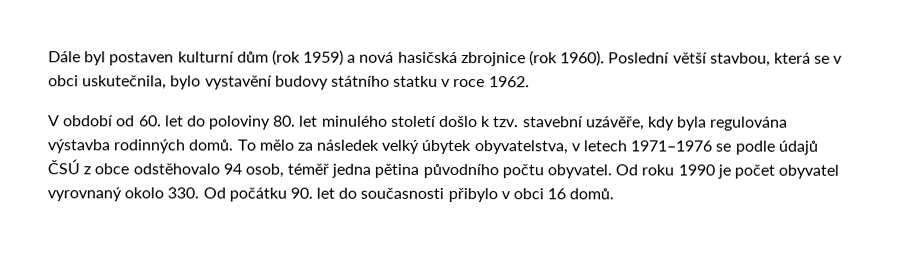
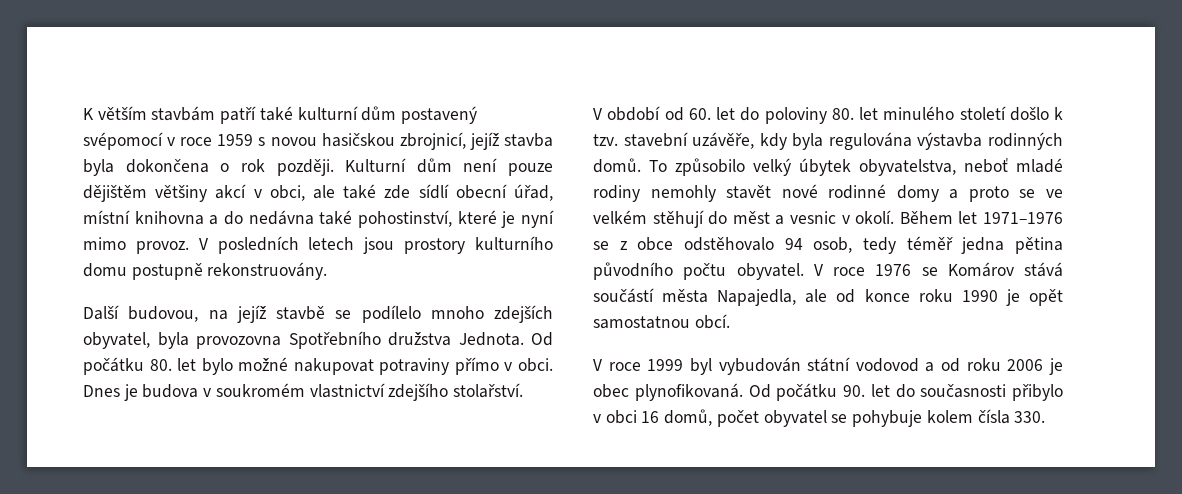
[48,49,844,67] [48,75,530,90] Dále byl postaven kulturní dům (rok 1959) a nová hasičská zbrojnice (rok 1960). Poslední větší stavbou, která se v obci uskutečnila, bylo vystavění budovy státního statku v roce 1962. -> [83,106,478,124] [83,132,553,150] [83,158,553,176] [83,184,553,202] [83,210,554,228] [83,236,553,254] [83,262,328,280] [83,305,553,323] [83,331,553,349] [83,357,553,375] [83,383,524,401] K větším stavbám patří také kulturní dům postavený svépomocí v roce 1959 s novou hasičskou zbrojnicí, jejíž stavba byla dokončena o rok později. Kulturní dům není pouze dějištěm většiny akcí v obci, ale také zde sídlí obecní úřad, místní knihovna a do nedávna také pohostinství, které je nyní mimo provoz. V posledních letech jsou prostory kulturního domu postupně rekonstruovány. // Další budovou, na jejíž stavbě se podílelo mnoho zdejších obyvatel, byla provozovna Spotřebního družstva Jednota. Od počátku 80. let bylo možné nakupovat potraviny přímo v obci. Dnes je budova v soukromém vlastnictví zdejšího stolařství.
[258,139,818,155] [47,159,80,175] mělo za následek velký úbytek obyvatelstva, v letech 1971–1976 se podle údajů ČSÚ -> [675,158,1063,176] [593,184,1063,202] [593,210,1063,228] [593,241,609,250] způsobilo velký úbytek obyvatelstva, neboť mladé rodiny nemohly stavět nové rodinné domy a proto se ve velkém stěhují do měst a vesnic v okolí. Během let 1971–1976 se
(284, 170) none -> [863,237,896,254] tedy
[615,164,840,179] [47,187,200,202] Od roku 1990 je počet obyvatel vyrovnaný okolo 330. -> [813,262,1063,277] [593,288,1063,306] [593,314,730,329] [593,357,1063,375] [593,383,743,401] V roce 1976 se Komárov stává součástí města Napajedla, ale od konce roku 1990 je opět samostatnou obcí. // V roce 1999 byl vybudován státní vodovod a od roku 2006 je obec plynofikovaná.
[569,188,615,200] domů. -> [664,409,1046,427] domů, počet obyvatel se pohybuje kolem čísla 330.

